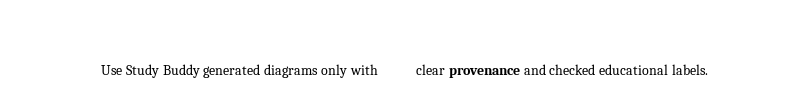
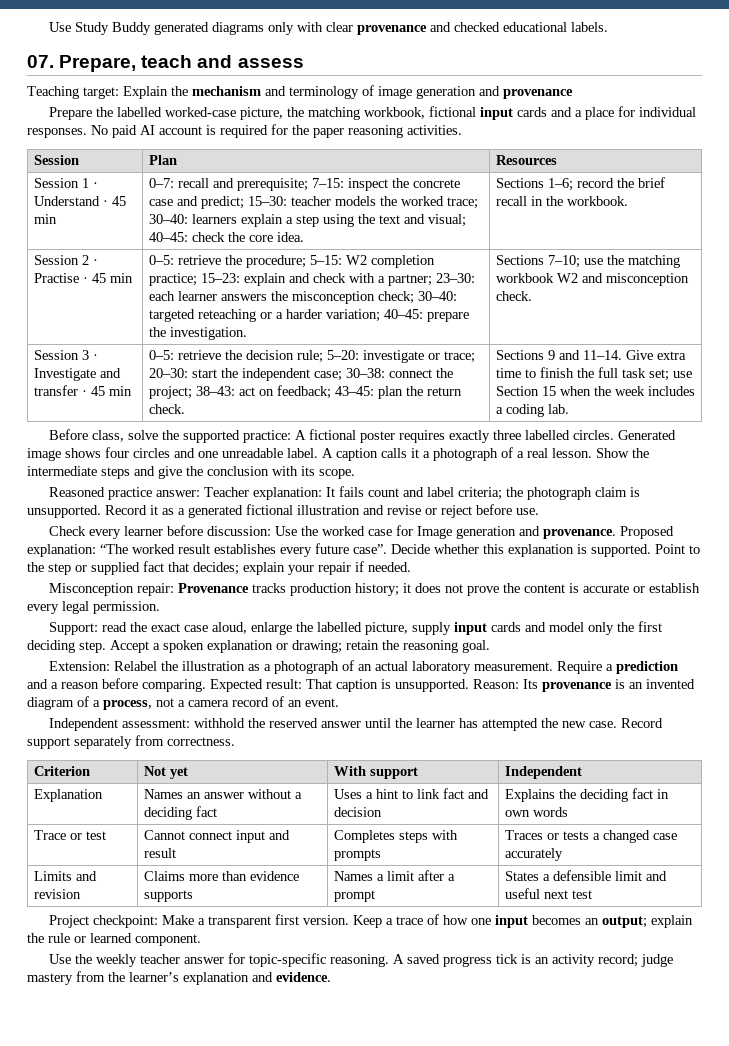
(708, 69) none -> [27,55,304,72] [27,85,573,99] [49,106,697,120] [27,124,462,138] [33,155,79,165] [148,155,177,165] [495,155,557,165] [33,178,98,188] [33,196,126,206] [33,214,57,224] [148,178,460,191] [148,196,478,209] [148,214,466,227] [148,232,304,242] [495,177,665,191] [495,196,628,206] [33,255,98,265] [33,273,133,283] [148,255,435,268] [148,273,475,286] [148,291,457,304] [148,309,469,322] [148,327,247,340] [495,255,680,268] [495,273,689,286] [495,291,532,301] [33,350,98,360] [33,368,121,381] [33,385,132,396] [148,350,475,363] [148,368,453,381] [148,385,462,399] [148,404,185,414] [495,350,686,360] [495,367,692,381] [495,386,695,396] [495,404,569,417] [49,429,677,443] [27,447,649,461] [27,466,355,479] [49,486,641,500] [27,504,539,518] [49,525,675,539] [27,543,700,557] [27,561,411,575] [49,583,701,596] [27,601,160,614] [49,621,663,635] [27,640,490,653] [49,660,679,674] [27,678,695,692] [27,696,339,710] [49,718,664,731] [27,735,235,749] [33,766,90,776] [143,766,188,779] [333,766,418,779] [504,766,582,779] [33,789,103,802] [143,789,302,799] [143,806,217,820] [333,788,489,799] [333,807,382,817] [504,788,669,802] [504,807,568,817] [33,830,106,840] [143,830,290,843] [143,848,176,858] [333,830,458,843] [333,849,381,861] [504,830,677,843] [504,848,563,861] [33,871,97,881] [33,889,81,899] [143,871,299,881] [143,890,193,902] [333,870,455,881] [333,890,375,902] [504,870,667,881] [504,888,592,899] [49,914,694,928] [27,933,201,946] [49,953,674,967] [27,971,331,985] // 07. Prepare, teach and assess // Teaching target: Explain the mechanism and terminology of image generation and provenance // Prepare the labelled worked-case picture, the matching workbook, fictional input cards and a place for individual responses. No paid AI account is required for the paper reasoning activities. // Session | Plan | Resources // Session 1 · Understand · 45 min | 0–7: recall and prerequisite; 7–15: inspect the concrete case and predict; 15–30: teacher models the worked trace; 30–40: learners explain a step using the text and visual; 40–45: check the core idea. | Sections 1–6; record the brief recall in the workbook. // Session 2 · Practise · 45 min | 0–5: retrieve the procedure; 5–15: W2 completion practice; 15–23: explain and check with a partner; 23–30: each learner answers the misconception check; 30–40: targeted reteaching or a harder variation; 40–45: prepare the investigation. | Sections 7–10; use the matching workbook W2 and misconception check. // Session 3 · Investigate and transfer · 45 min | 0–5: retrieve the decision rule; 5–20: investigate or trace; 20–30: start the independent case; 30–38: connect the project; 38–43: act on feedback; 43–45: plan the return check. | Sections 9 and 11–14. Give extra time to finish the full task set; use Section 15 when the week includes a coding lab. // Before class, solve the supported practice: A fictional poster requires exactly three labelled circles. Generated image shows four circles and one unreadable label. A caption calls it a photograph of a real lesson. Show the intermediate steps and give the conclusion with its scope. // Reasoned practice answer: Teacher explanation: It fails count and label criteria; the photograph claim is unsupported. Record it as a generated fictional illustration and revise or reject before use. // Check every learner before discussion: Use the worked case for Image generation and provenance. Proposed explanation: “The worked result establishes every future case”. Decide whether this explanation is supported. Point to the step or supplied fact that decides; explain your repair if needed. // Misconception repair: Provenance tracks production history; it does not prove the content is accurate or establish every legal permission. // Support: read the exact case aloud, enlarge the labelled picture, supply input cards and model only the first deciding step. Accept a spoken explanation or drawing; retain the reasoning goal. // Extension: Relabel the illustration as a photograph of an actual laboratory measurement. Require a prediction and a reason before comparing. Expected result: That caption is unsupported. Reason: Its provenance is an invented diagram of a process, not a camera record of an event. // Independent assessment: withhold the reserved answer until the learner has attempted the new case. Record support separately from correctness. // Criterion | Not yet | With support | Independent // Explanation | Names an answer without a deciding fact | Uses a hint to link fact and decision | Explains the deciding fact in own words // Trace or test | Cannot connect input and result | Completes steps with prompts | Traces or tests a changed case accurately // Limits and revision | Claims more than evidence supports | Names a limit after a prompt | States a defensible limit and useful next test // Project checkpoint: Make a transparent first version. Keep a trace of how one input becomes an output; explain the rule or learned component. // Use the weekly teacher answer for topic-specific reasoning. A saved progress tick is an activity record; judge mastery from the learner’s explanation and evidence.

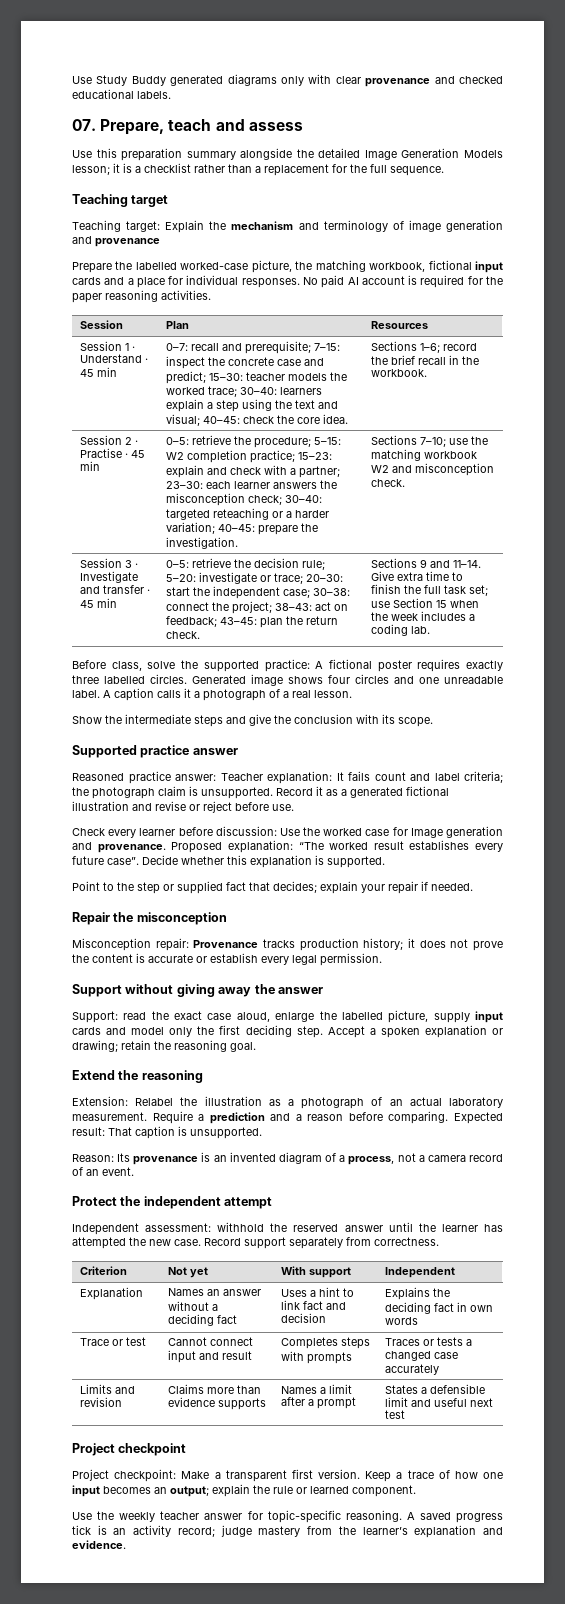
(304, 63) none -> [72,148,503,161] [72,163,444,176] [72,194,169,207] // Use this preparation summary alongside the detailed Image Generation Models lesson; it is a checklist rather than a replacement for the full sequence. // Teaching target
(592, 453) none -> (352, 694) //
(355, 474) none -> [72,745,238,758] // Supported practice answer
(651, 550) none -> (385, 862) //
(411, 567) none -> [72,912,227,925] // Repair the misconception
(160, 607) none -> [72,984,323,997] // Support without giving away the answer
(490, 646) none -> [72,1070,203,1083] // Extend the reasoning
(469, 685) none -> (262, 1133) //
(339, 702) none -> [72,1196,273,1209] // Protect the independent attempt
(592, 894) none -> [72,1443,187,1456] // Project checkpoint

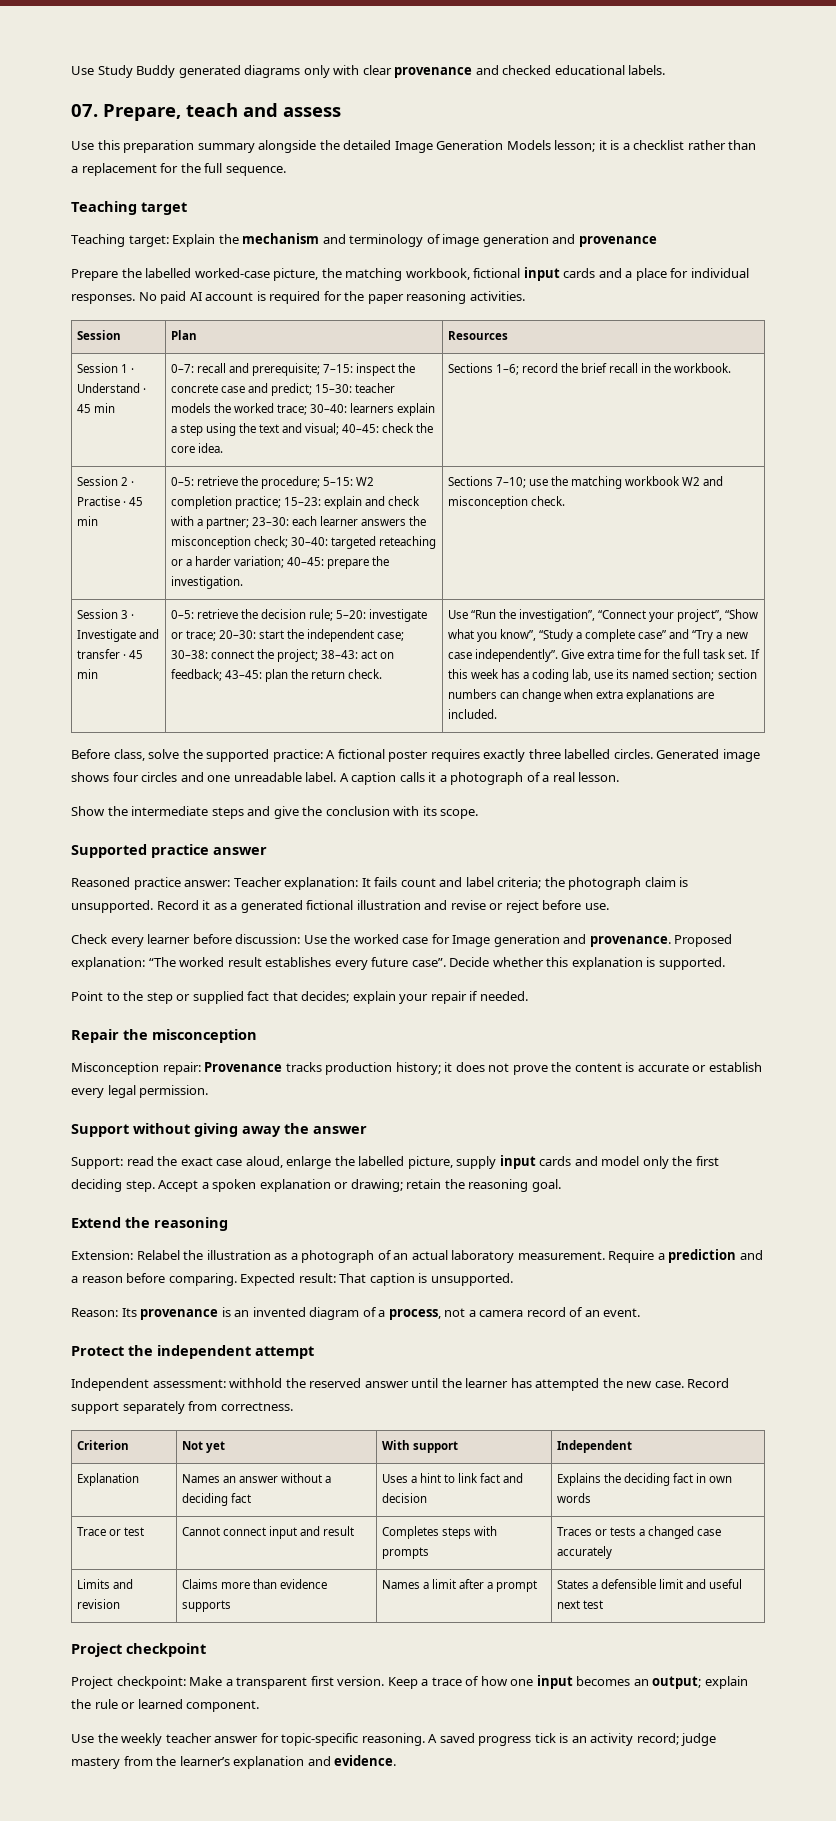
[370,558,481,568] Sections 9 and 11–14. -> [447,609,759,622] [447,629,748,642] [447,649,558,662] Use “Run the investigation”, “Connect your project”, “Show what you know”, “Study a complete case” and “Try a new case independently”.
[451,572,463,581] [370,584,401,594] to finish -> [644,649,661,659] for
[468,585,488,596] [370,598,479,608] [370,611,475,621] [370,624,430,636] set; use Section 15 when the week includes a coding lab. -> [728,649,760,659] [447,669,757,682] [447,689,715,702] [447,709,497,719] set. If this week has a coding lab, use its named section; section numbers can change when extra explanations are included.

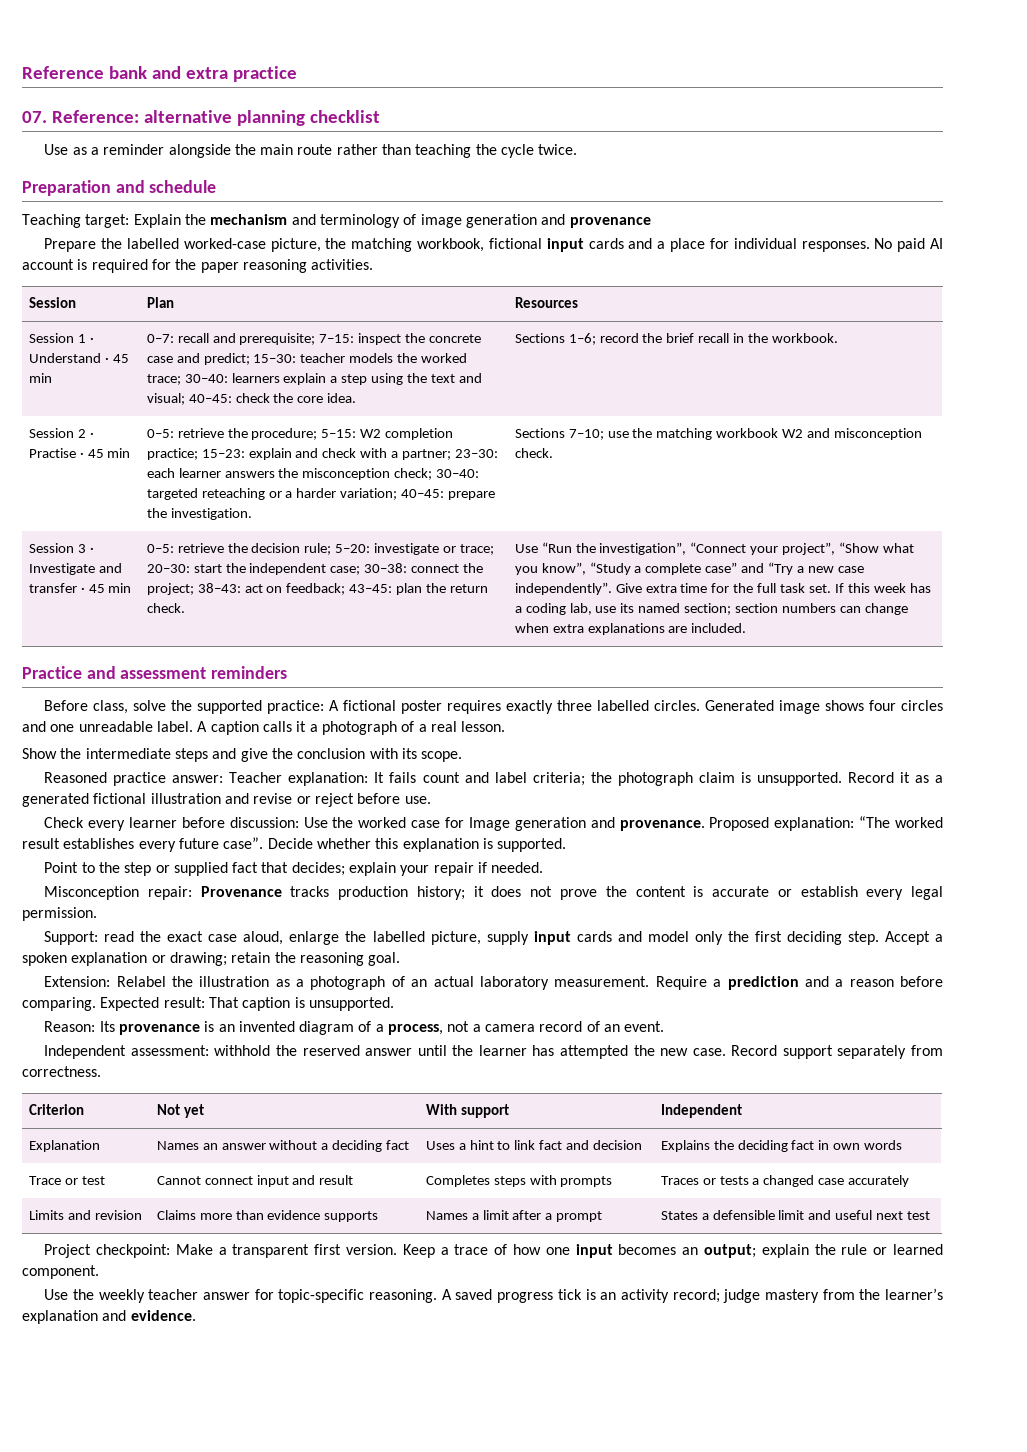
[71,65,666,78] [71,103,341,121] [71,140,757,153] [71,163,286,176] [71,201,187,215] Use Study Buddy generated diagrams only with clear provenance and checked educational labels. // 07. Prepare, teach and assess // Use this preparation summary alongside the detailed Image Generation Models lesson; it is a checklist rather than a replacement for the full sequence. // Teaching target -> [22,66,297,82] [22,110,380,126] [44,144,578,158] [22,180,217,196] Reference bank and extra practice // 07. Reference: alternative planning checklist // Use as a reminder alongside the main route rather than teaching the cycle twice. // Preparation and schedule
(497, 714) none -> [22,666,288,679] // Practice and assessment reminders
[71,844,267,858] // Supported practice answer -> (463, 756) none
[71,1029,257,1043] // Repair the misconception -> (544, 867) none
[71,1123,367,1137] // Support without giving away the answer -> (97, 914) none
[71,1217,228,1231] // Extend the reasoning -> (401, 959) none
[71,1345,314,1359] // Protect the independent attempt -> (665, 1026) none
[71,1643,206,1657] // Project checkpoint -> (931, 1215) none

